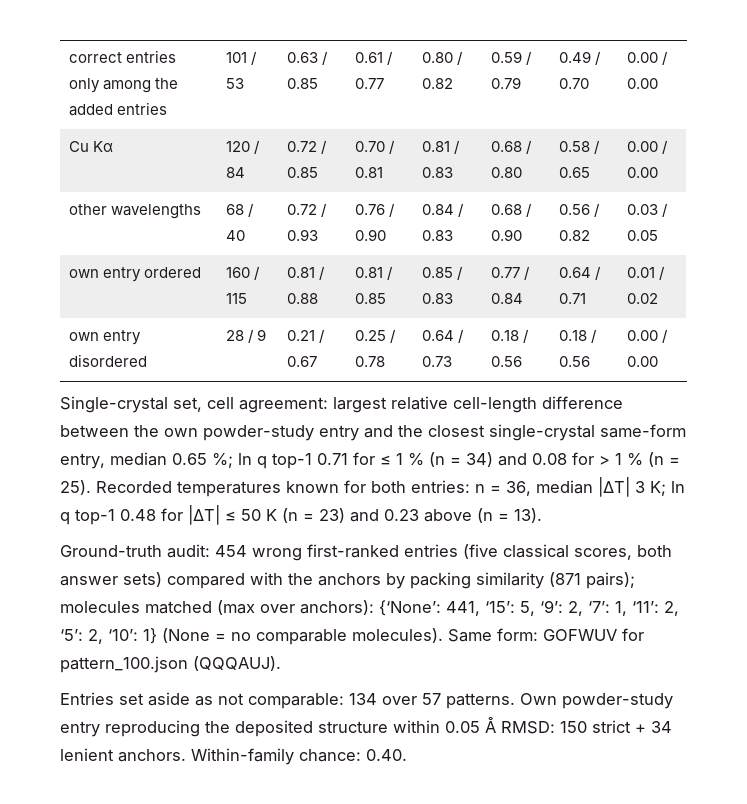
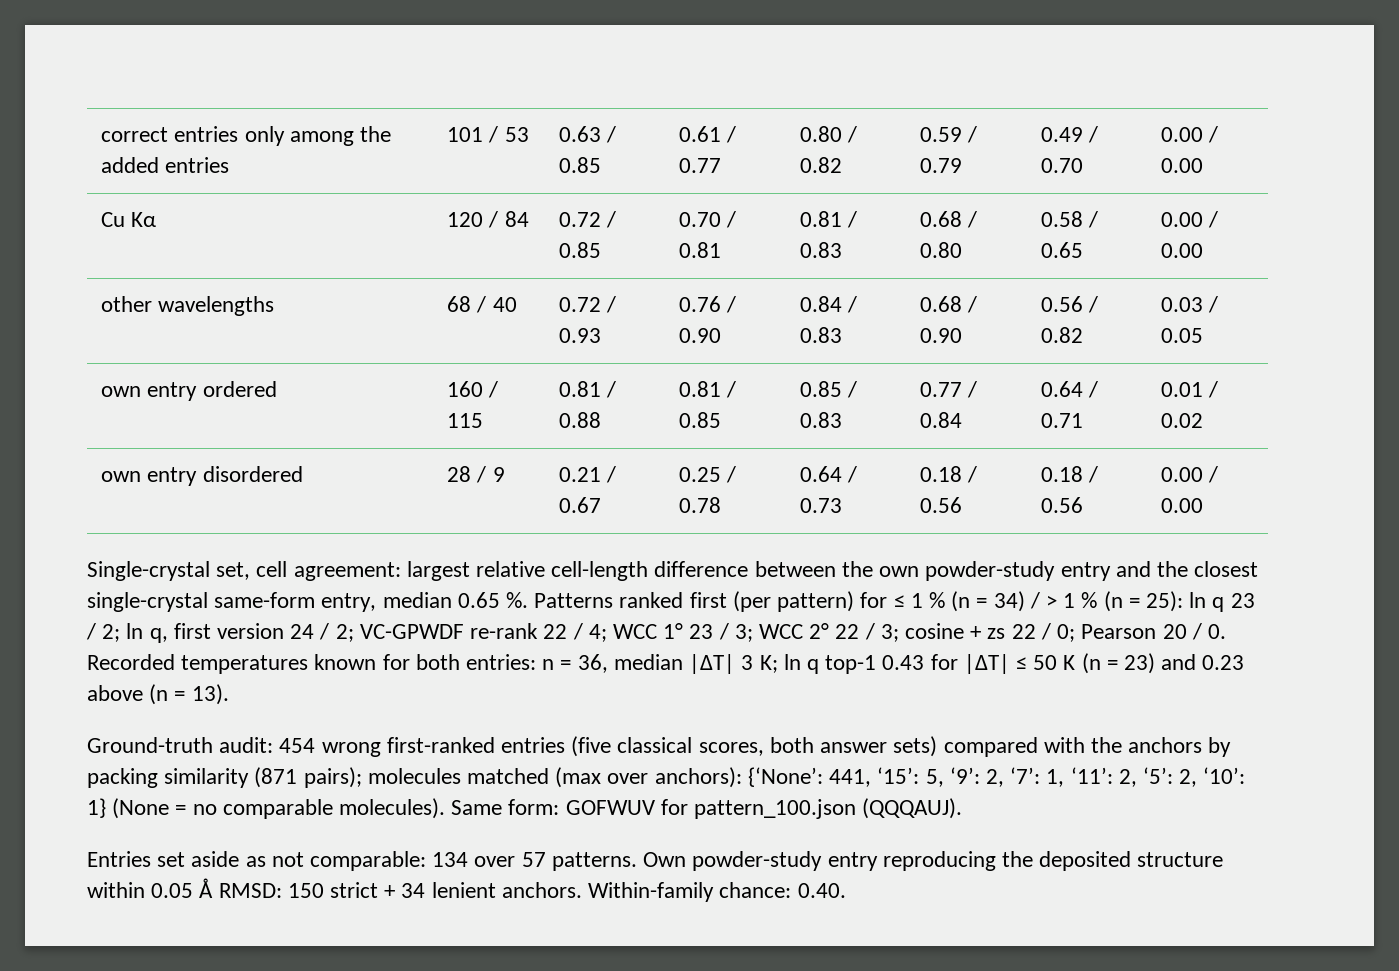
[212,453,348,469] %; ln q top-1 0.71 -> [506,591,855,612] %. Patterns ranked first (per pattern)
[498,452,594,466] and 0.08 for -> [1029,592,1040,609] /
[60,480,91,495] 25). -> [1146,591,1255,612] [86,623,1226,643] 25): ln q 23 / 2; ln q, first version 24 / 2; VC-GPWDF re-rank 22 / 4; WCC 1° 23 / 3; WCC 2° 22 / 3; cosine + zs 22 / 0; Pearson 20 / 0.
[120,509,156,521] 0.48 -> [882,655,925,670] 0.43

